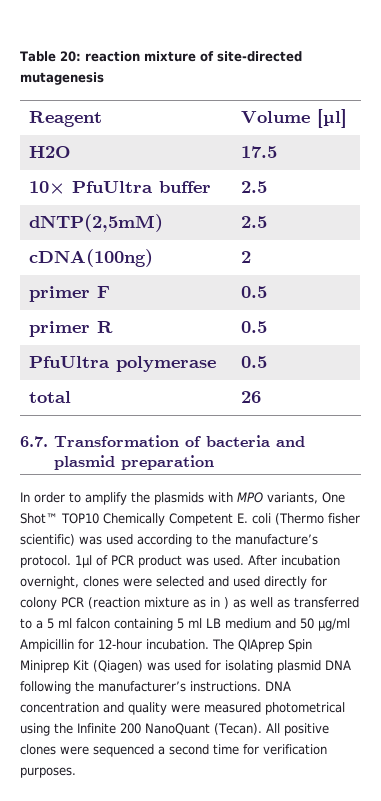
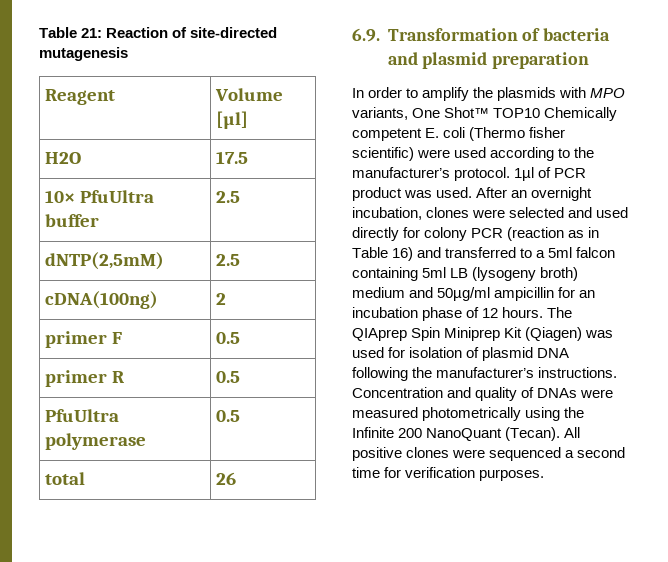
[20,51,196,62] Table 20: reaction mixture -> [39,27,169,38] Table 21: Reaction
[20,436,48,447] 6.7. -> [352,28,380,42] 6.9.
[169,513,233,526] Competent -> [352,128,422,141] competent
[79,536,102,545] was -> [417,149,451,158] were
[235,534,318,545] manufacture’s -> [352,167,450,178] manufacturer’s
[281,555,340,566] [20,576,79,589] incubation overnight, -> [511,187,593,201] [352,207,422,220] an overnight incubation,
[144,597,189,608] mixture -> (565, 234) none
[224,597,359,609] [20,618,350,631] [20,639,209,652] ) as well as transferred to a 5 ml falcon containing 5 ml LB medium and 50 µg/ml Ampicillin for 12-hour incubation. -> [352,247,616,261] [352,267,579,281] [352,287,596,301] [352,307,544,321] Table 16) and transferred to a 5ml falcon containing 5ml LB (lysogeny broth) medium and 50µg/ml ampicillin for an incubation phase of 12 hours.
[225,660,273,673] isolating -> [409,347,480,358] isolation of
[265,681,291,691] [20,702,167,715] DNA concentration and quality -> [352,387,578,401] Concentration and quality of DNAs
[265,702,345,715] photometrical -> [422,407,522,421] photometrically

